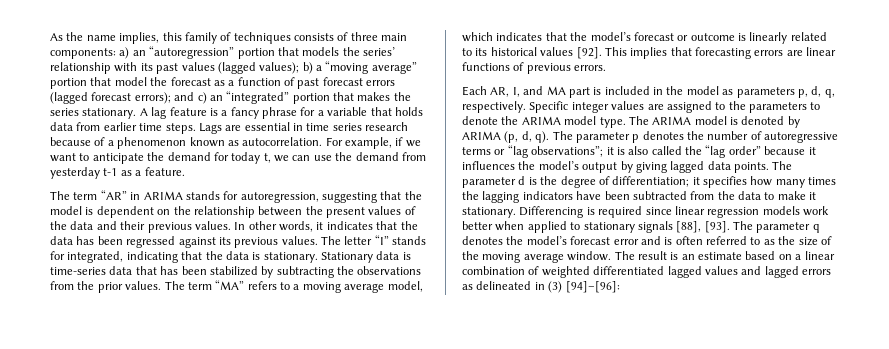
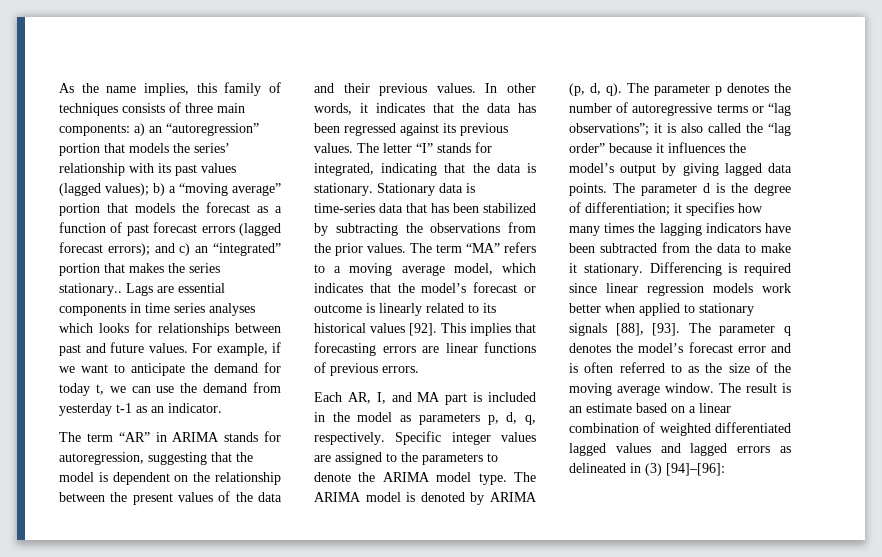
[114,77,147,86] model -> [135,203,175,213] models
[82,107,423,119] [50,122,196,134] stationary. A lag feature is a fancy phrase for a variable that holds data from earlier time steps. -> [59,283,122,296] stationary..
(290, 126) none -> [59,304,126,316] components
[365,122,409,131] [50,137,323,149] research because of a phenomenon known as autocorrelation. -> [209,303,255,316] [59,322,281,336] [59,342,188,356] analyses which looks for relationships between past and future values.
[135,167,185,176] a feature. -> [151,403,222,413] an indicator.

